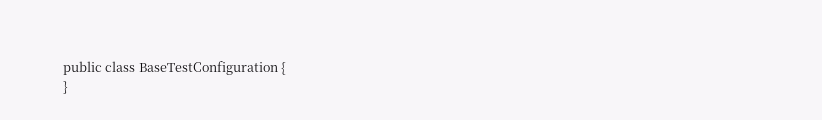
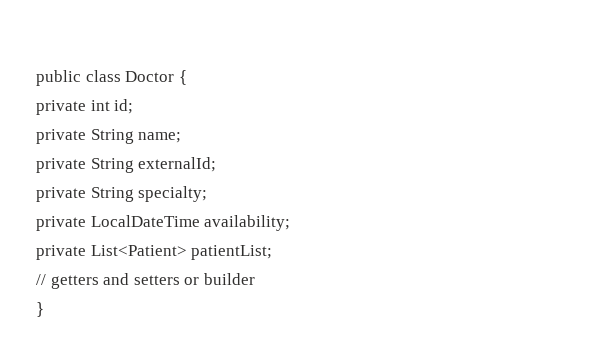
[138,61,278,75] BaseTestConfiguration -> [125,71,175,82] Doctor
(287, 68) none -> [36,99,134,115] [36,129,182,144] [36,157,217,173] [36,186,208,202] [36,215,291,231] [36,245,273,260] [36,273,255,289] // private int id; // private String name; // private String externalId; // private String specialty; // private LocalDateTime availability; // private List<Patient> patientList; // // getters and setters or builder

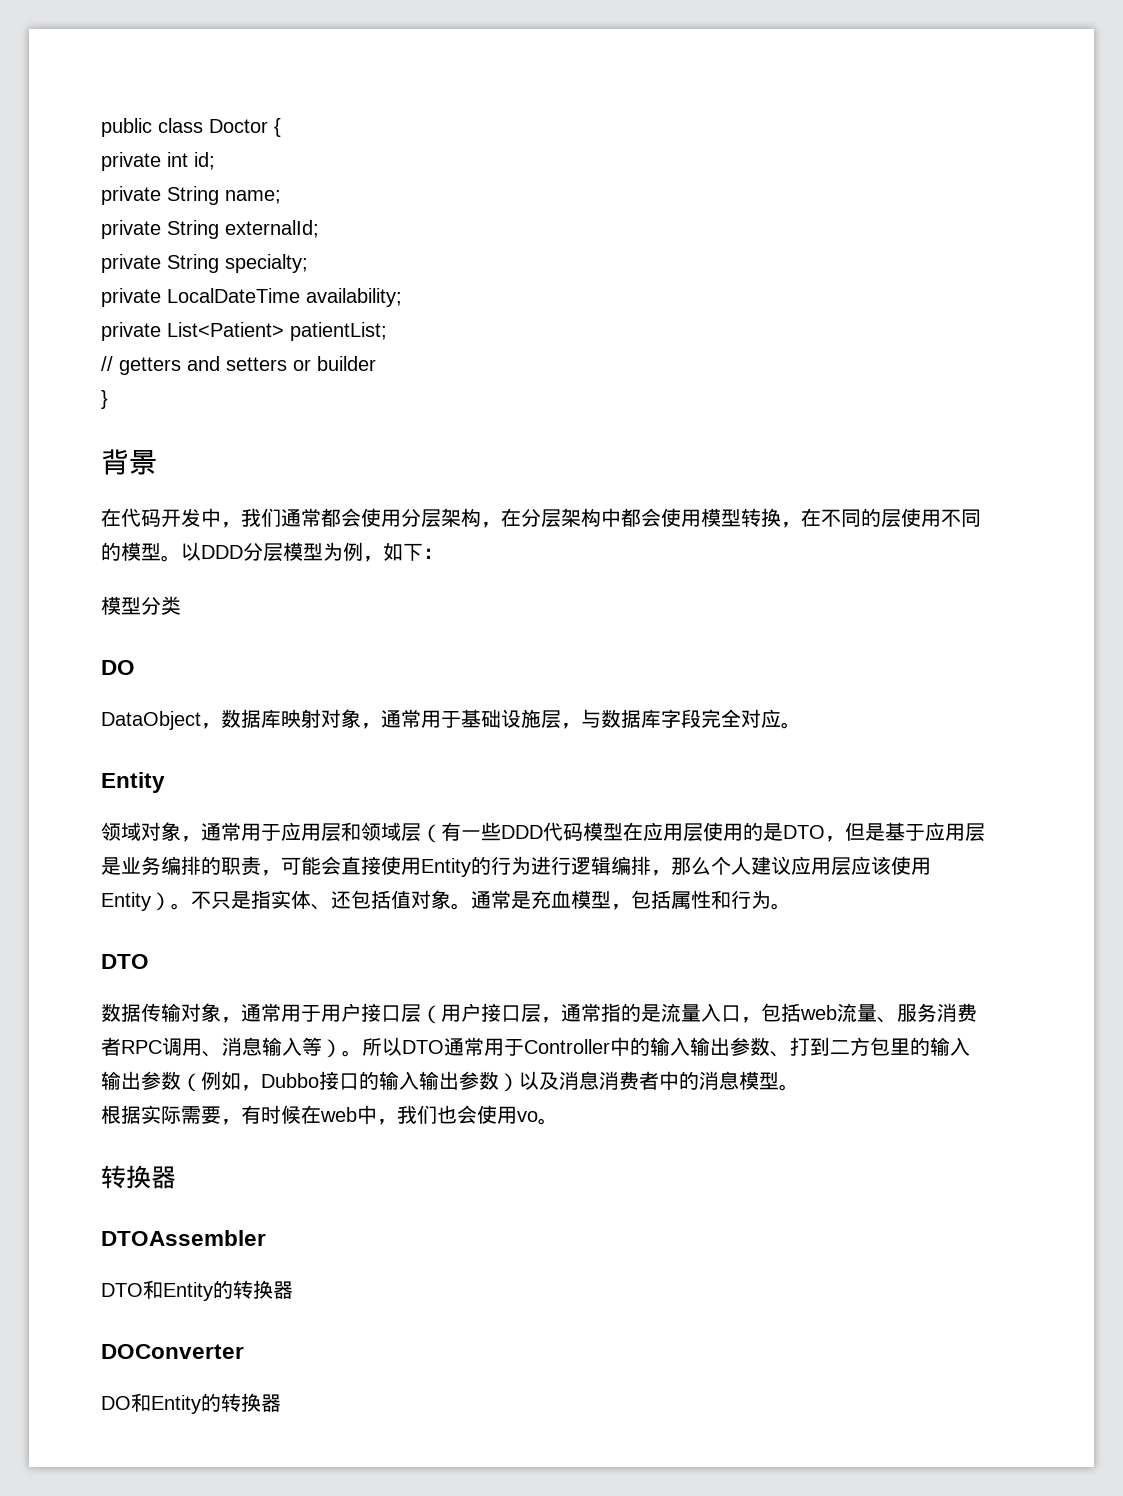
(44, 309) none -> [101,449,157,475] [101,508,981,528] [101,542,443,562] [101,596,181,615] [101,660,135,675] [101,709,801,730] [101,772,165,793] [101,822,985,843] [101,856,931,877] [101,890,791,911] [101,954,149,969] [101,1003,977,1024] [101,1037,970,1058] [101,1071,799,1092] [101,1105,558,1125] [101,1165,176,1189] [101,1230,266,1246] [101,1280,293,1301] [101,1344,244,1359] [101,1393,281,1414] // 背景 // 在代码开发中，我们通常都会使用分层架构，在分层架构中都会使用模型转换，在不同的层使用不同的模型。以DDD分层模型为例，如下： // 模型分类 // DO // DataObject，数据库映射对象，通常用于基础设施层，与数据库字段完全对应。 // Entity // 领域对象，通常用于应用层和领域层（有一些DDD代码模型在应用层使用的是DTO，但是基于应用层是业务编排的职责，可能会直接使用Entity的行为进行逻辑编排，那么个人建议应用层应该使用Entity）。不只是指实体、还包括值对象。通常是充血模型，包括属性和行为。 // DTO // 数据传输对象，通常用于用户接口层（用户接口层，通常指的是流量入口，包括web流量、服务消费者RPC调用、消息输入等）。所以DTO通常用于Controller中的输入输出参数、打到二方包里的输入输出参数（例如，Dubbo接口的输入输出参数）以及消息消费者中的消息模型。 // 根据实际需要，有时候在web中，我们也会使用vo。 // 转换器 // DTOAssembler // DTO和Entity的转换器 // DOConverter // DO和Entity的转换器

